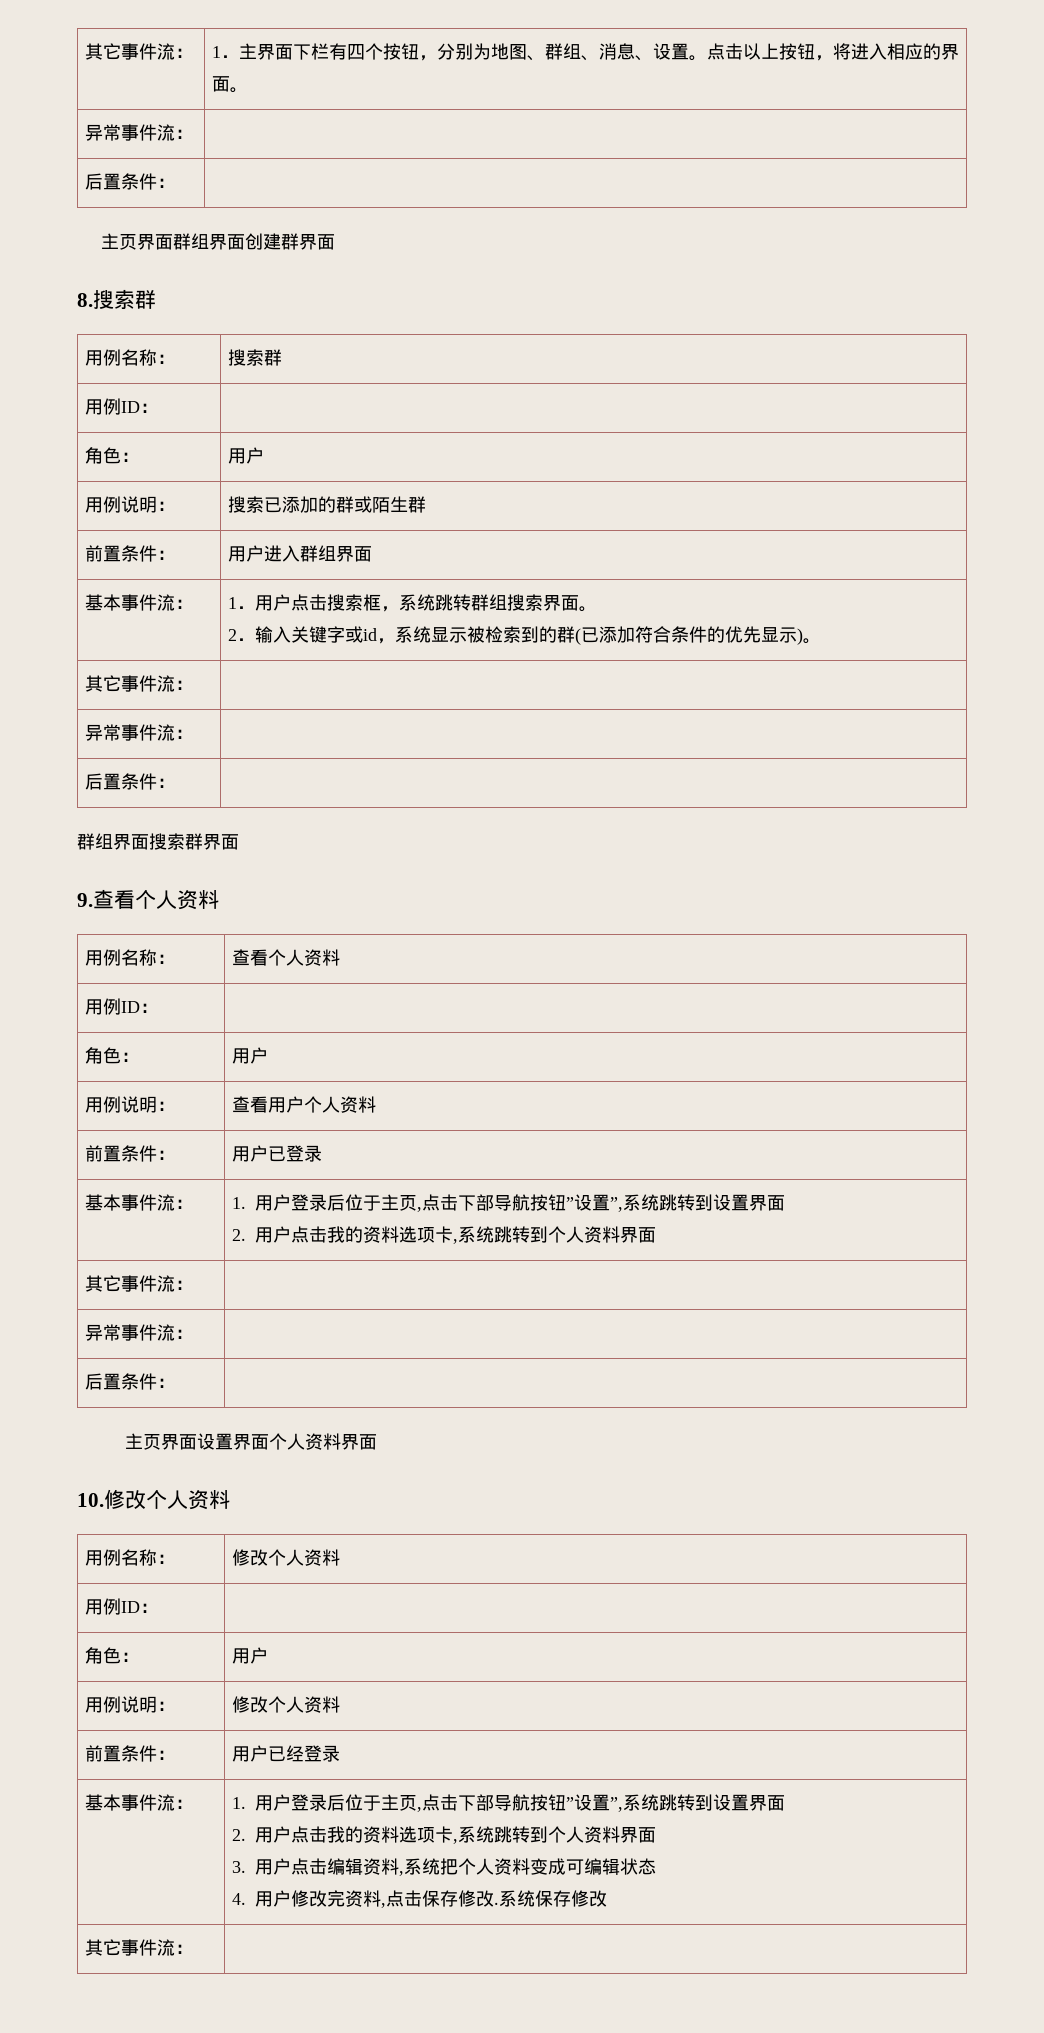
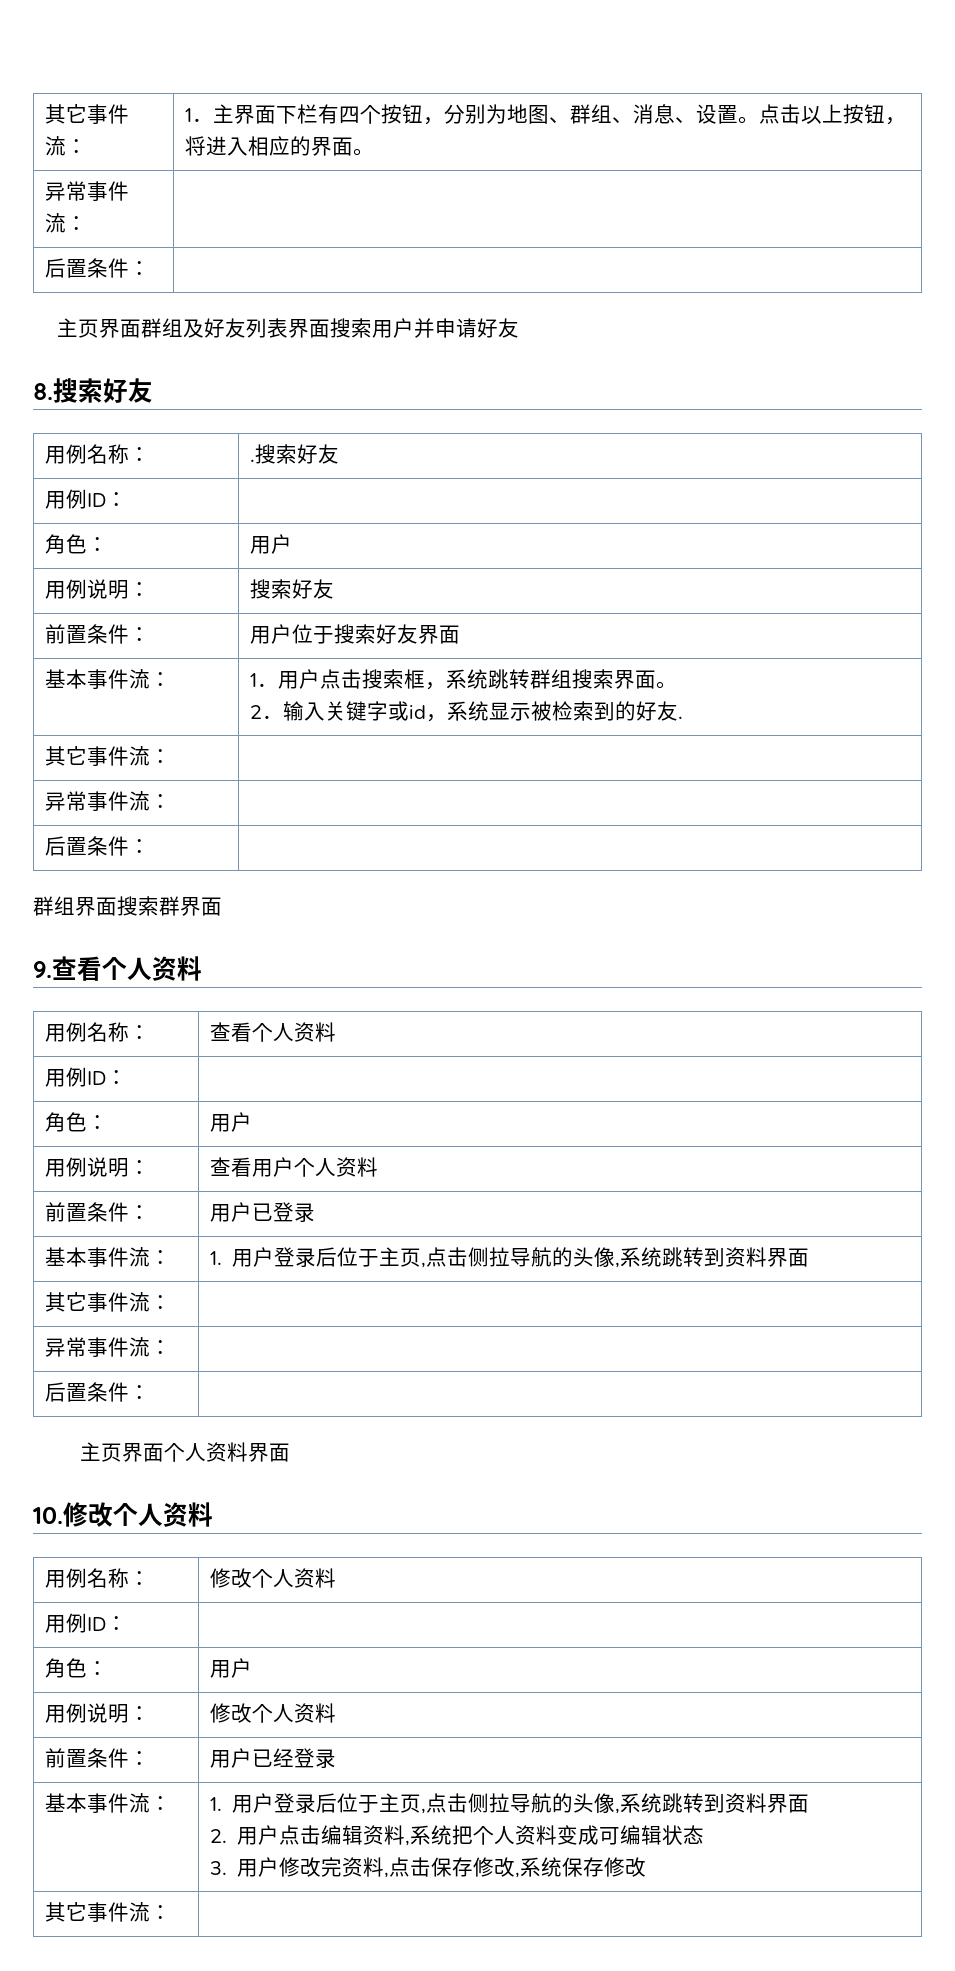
[209,233,336,250] 界面创建群界面 -> [182,318,519,338] 及好友列表界面搜索用户并申请好友
[135,290,156,309] [84,349,175,366] [227,349,282,366] 群 // 用例名称： | 搜索群 -> [103,378,153,403] [44,444,150,464] [249,444,339,464] 好友 // 用例名称： | .搜索好友
[263,496,426,513] [84,545,175,562] [227,545,336,562] 已添加的群或陌生群 // 前置条件： | 用户进入群组 -> [291,579,334,599] [44,624,150,644] [249,624,418,644] 好友 // 前置条件： | 用户位于搜索好友
[556,626,821,645] 群(已添加符合条件的优先显示)。 -> [635,701,683,721] 好友.
[457,1194,785,1212] [231,1226,584,1244] 下部导航按钮”设置”,系统跳转到设置界面 // 2.用户点击我的资料选项卡,系统跳转到个人 -> [468,1247,726,1268] 侧拉导航的头像,系统跳转到
[197,1433,270,1450] 设置界面 -> (165, 1452) none
[457,1794,785,1812] [231,1826,656,1844] [231,1861,246,1873] 下部导航按钮”设置”,系统跳转到设置界面 // 2.用户点击我的资料选项卡,系统跳转到个人资料界面 // 3. -> [468,1793,810,1814] [209,1829,227,1843] 侧拉导航的头像,系统跳转到资料界面 // 2.
[231,1893,246,1905] 4. -> [209,1861,227,1875] 3.
[493,1902,499,1905] . -> [515,1872,521,1878] ,

